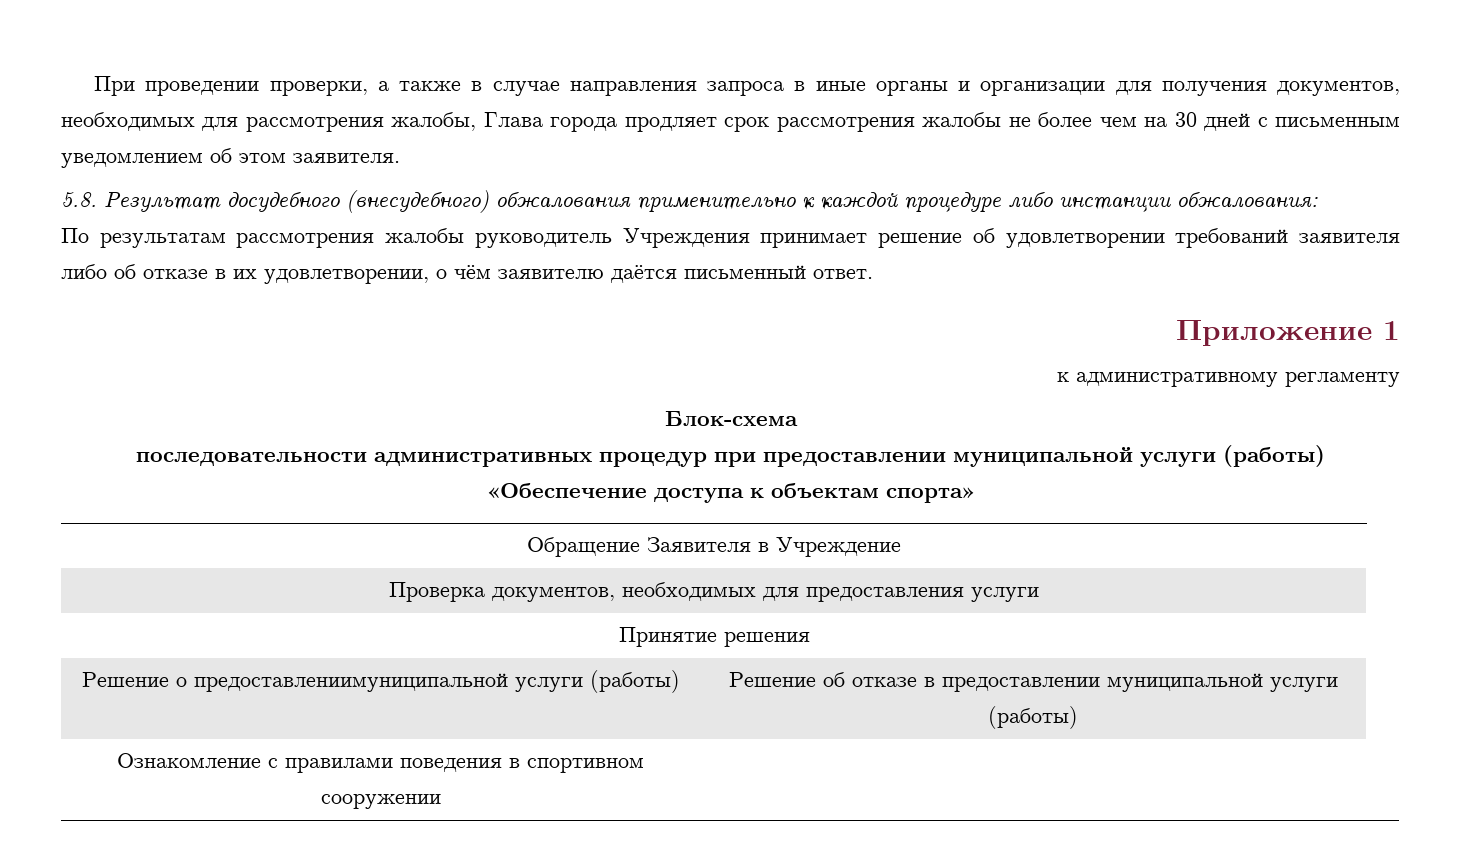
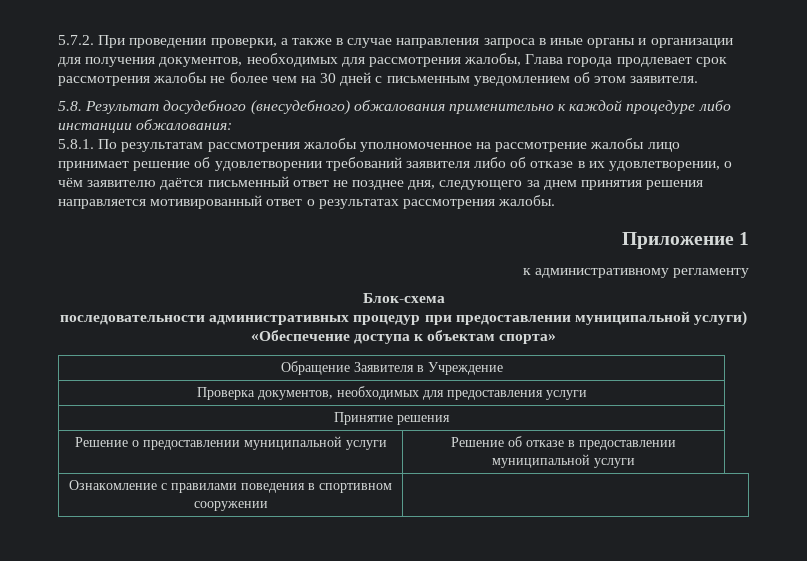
(94, 86) none -> [58,35,94,45] 5.7.2.
[624,117,717,132] продляет -> [616,57,692,67] продлевает
(1318, 200) none -> [58,139,94,149] 5.8.1.
[474,228,750,248] руководитель Учреждения -> [359,138,680,152] уполномоченное на рассмотрение жалобы лицо
[813,269,873,279] ответ. -> [292,180,704,190] [58,195,556,209] ответ не позднее дня, следующего за днем принятия решения направляется мотивированный ответ о результатах рассмотрения жалобы.
[1140,445,1325,467] услуги (работы) -> [694,311,748,326] услуги)
[193,670,680,693] предоставлениимуниципальной услуги (работы) -> [142,436,387,450] предоставлении муниципальной услуги
[988,706,1078,729] (работы) -> (635, 463) none

